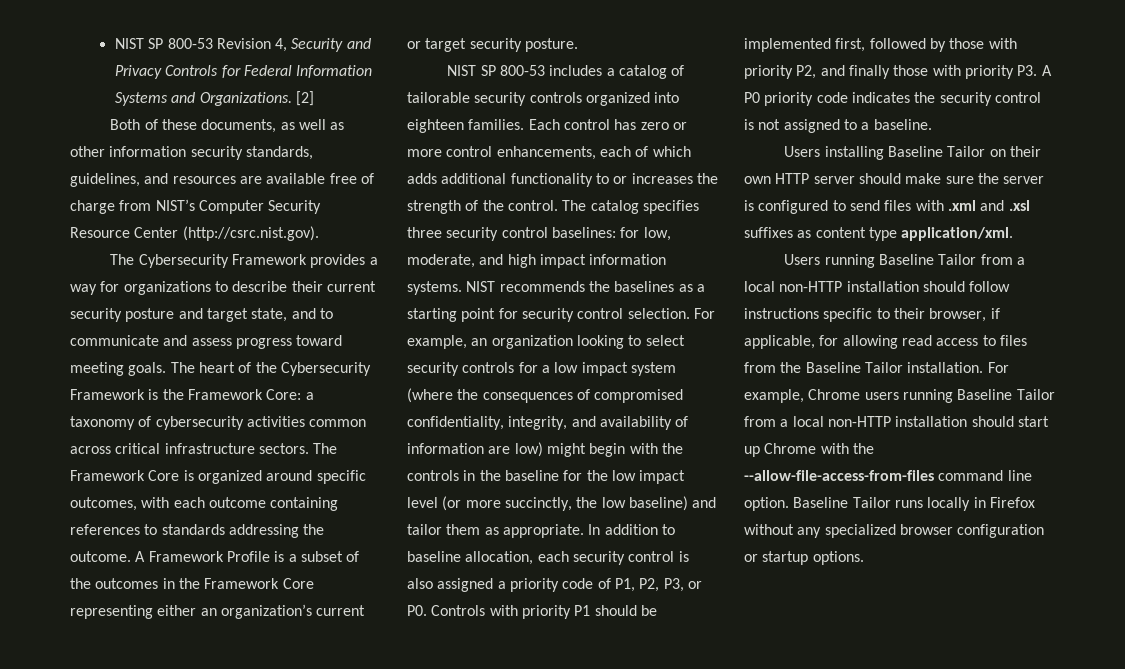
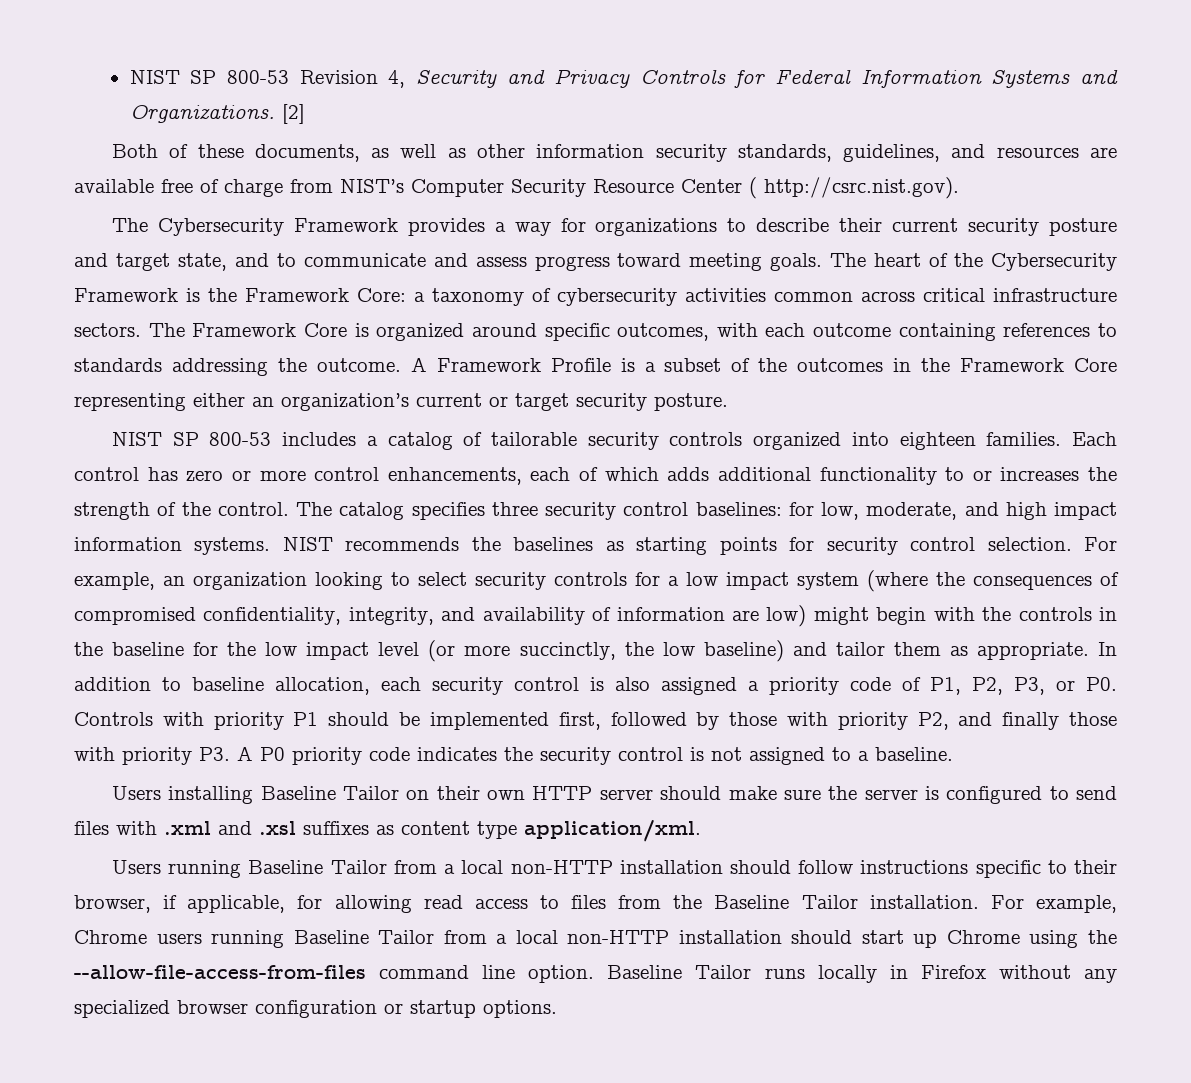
[182,226,319,241] (http://csrc.nist.gov). -> [749,177,959,199] ( http://csrc.nist.gov).
[696,284,705,292] [407,308,496,322] a starting point -> [636,537,777,555] starting points
[820,443,849,454] with -> [1029,930,1079,948] using

